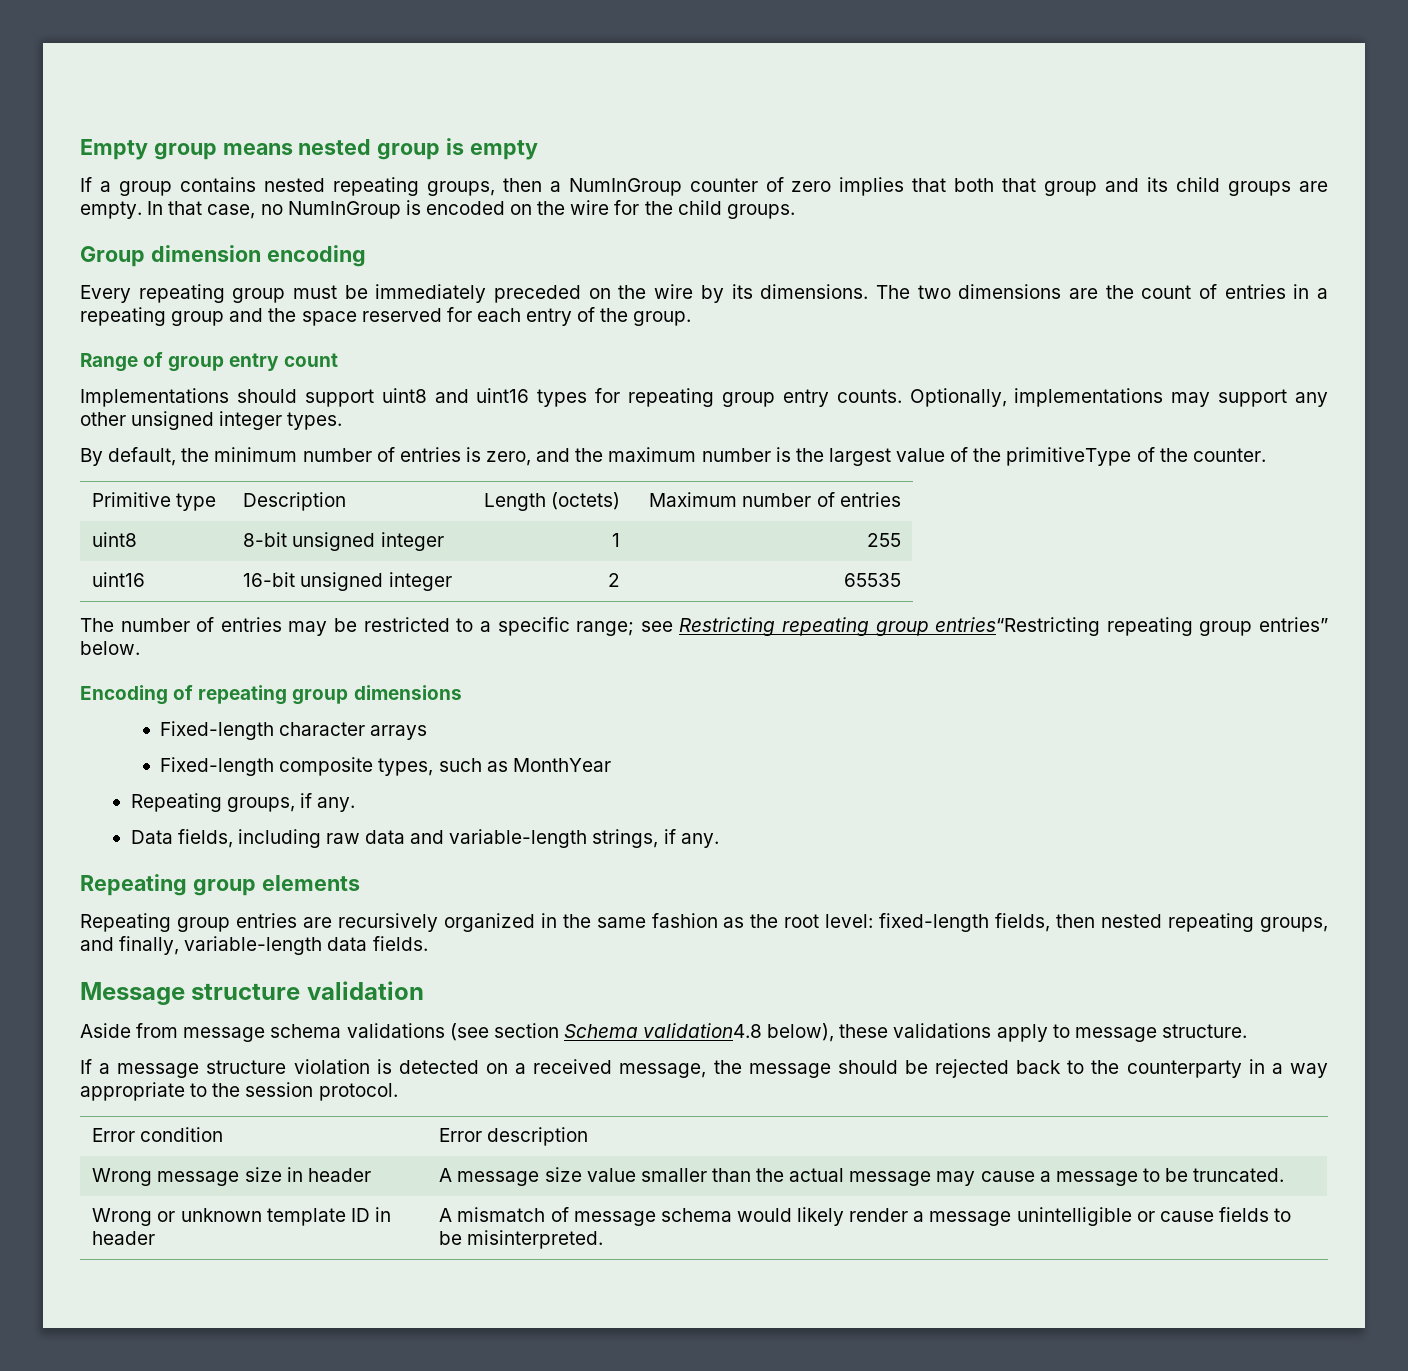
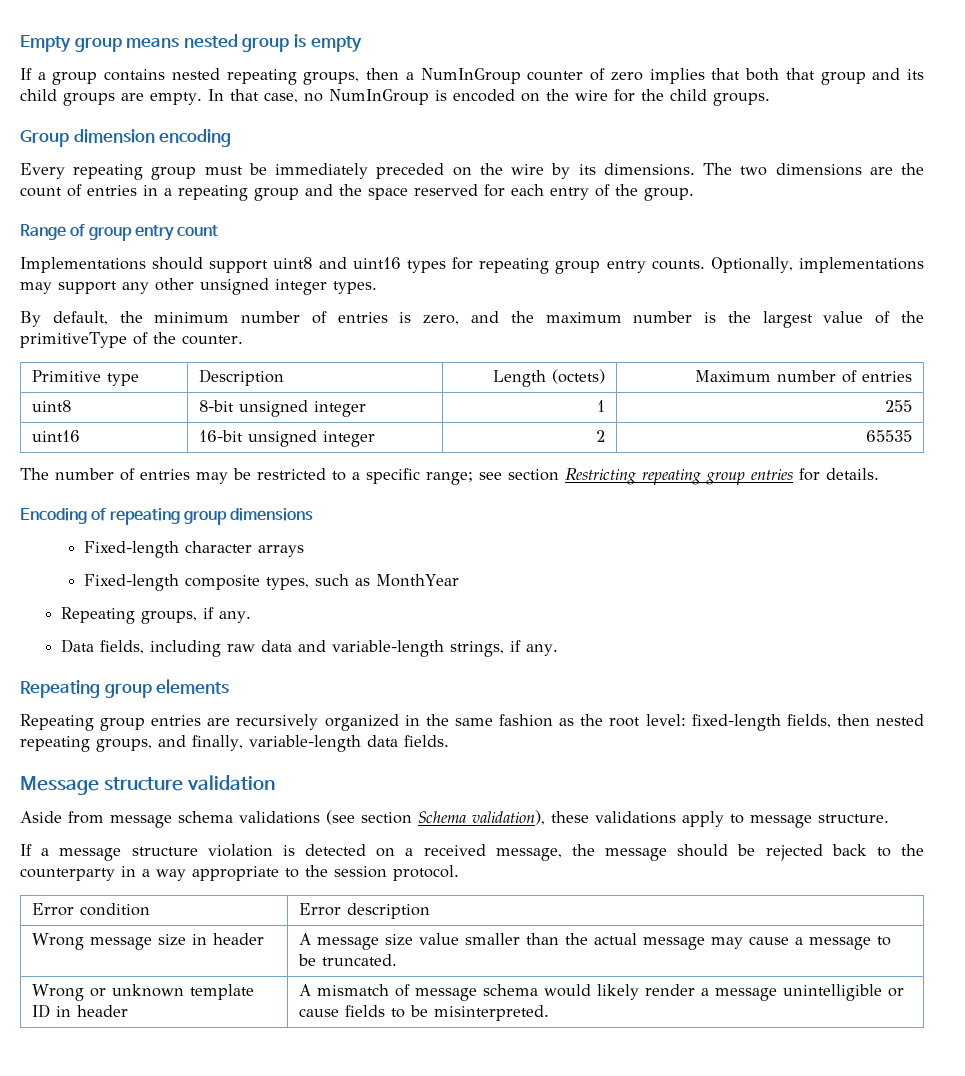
(673, 626) none -> [508,469,559,481] section
[935,617,1328,636] [80,641,140,655] entries“Restricting repeating group entries” below. -> [751,468,879,481] entries for details.
[643,1023,835,1042] validation4.8 below), -> [472,810,545,825] validation),

